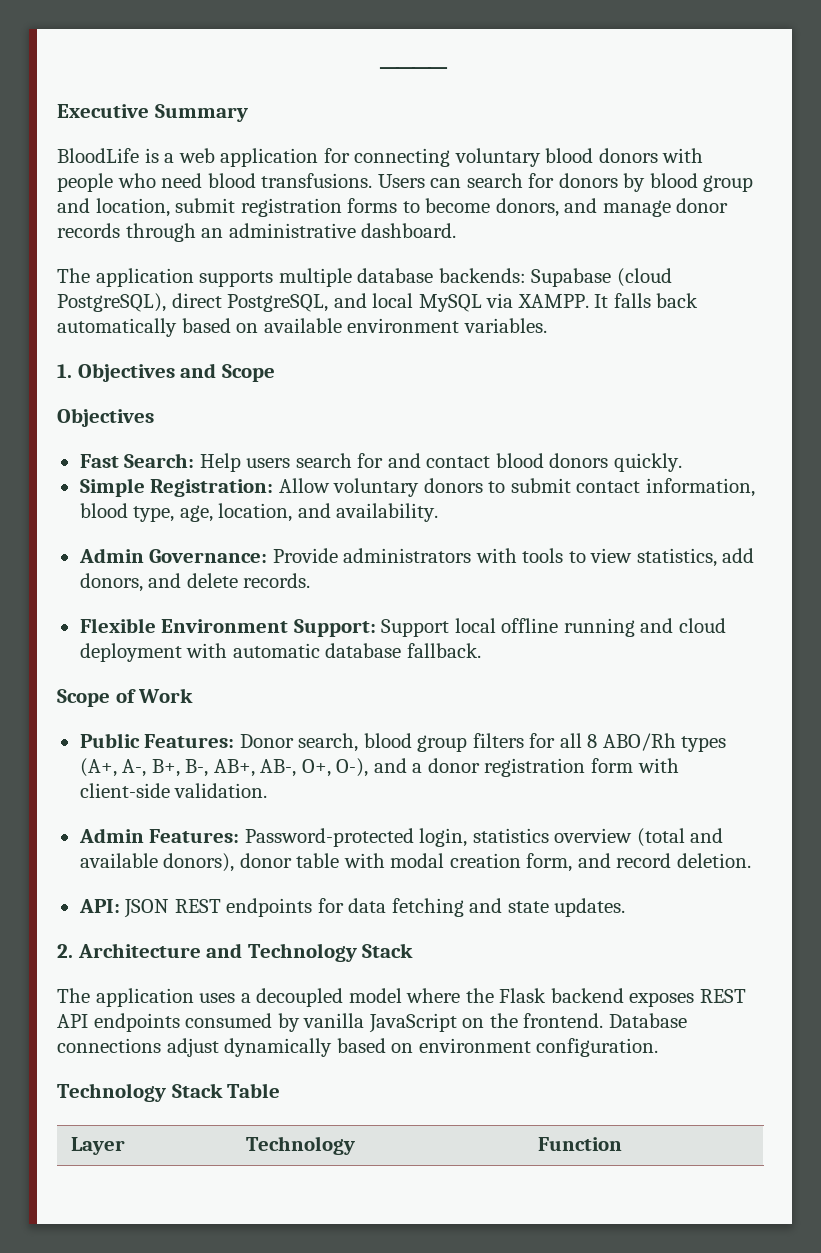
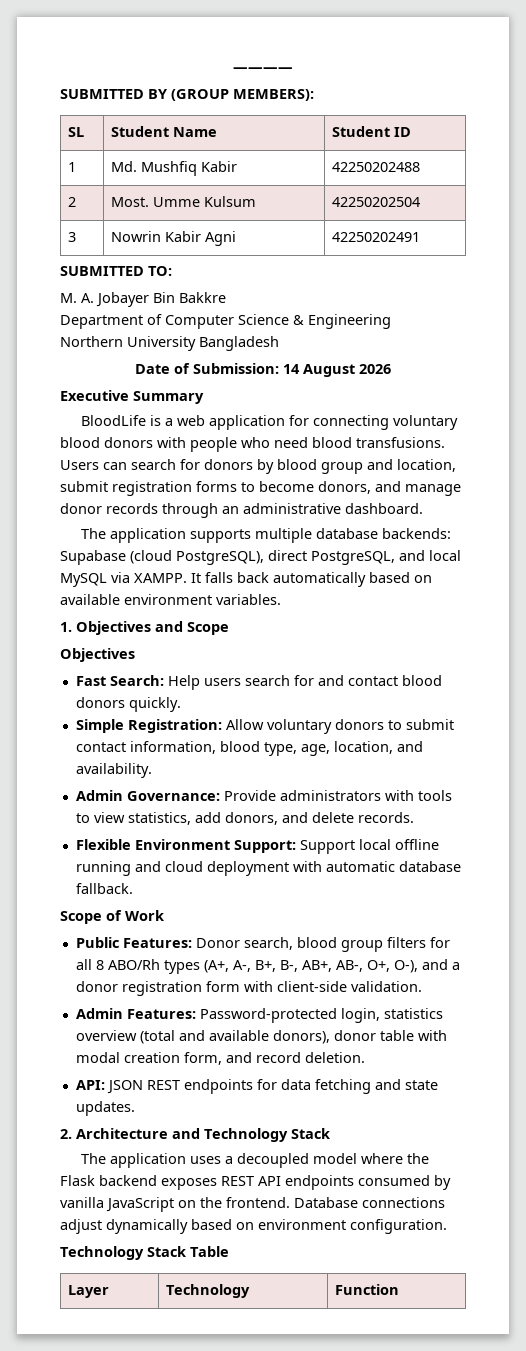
(448, 70) none -> [60,89,314,101] [67,127,84,137] [110,126,217,137] [331,126,411,137] [67,162,76,172] [110,161,237,176] [331,162,420,172] [67,197,76,207] [110,196,256,207] [331,197,420,207] [67,232,76,242] [110,231,236,246] [331,232,420,242] [60,266,172,276] [60,292,226,307] [60,314,391,329] [60,336,279,351] [135,363,391,377] // SUBMITTED BY (GROUP MEMBERS): // SL | Student Name | Student ID // 1 | Md. Mushfiq Kabir | 42250202488 // 2 | Most. Umme Kulsum | 42250202504 // 3 | Nowrin Kabir Agni | 42250202491 // SUBMITTED TO: // M. A. Jobayer Bin Bakkre // Department of Computer Science & Engineering // Northern University Bangladesh // Date of Submission: 14 August 2026

